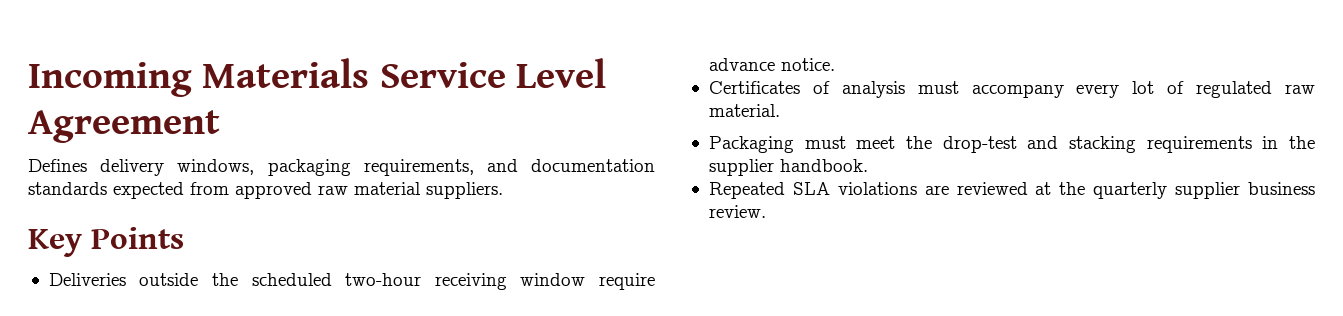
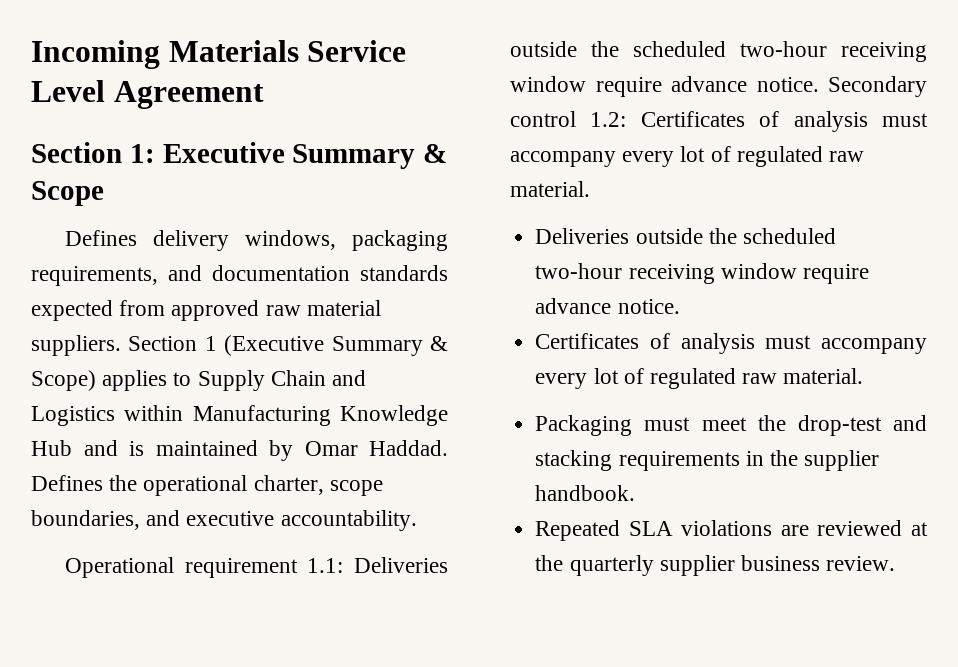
(220, 126) none -> [31,142,448,169] [31,181,104,206] // Section 1: Executive Summary & Scope
[28,227,184,257] // Key Points -> [128,335,448,356] [31,370,367,391] [31,405,448,426] [31,440,448,461] [31,475,383,496] [31,510,417,531] [65,557,448,578] [510,41,927,62] [510,76,927,97] [510,111,928,132] [510,146,865,167] [510,181,590,197] Section 1 (Executive Summary & Scope) applies to Supply Chain and Logistics within Manufacturing Knowledge Hub and is maintained by Omar Haddad. Defines the operational charter, scope boundaries, and executive accountability. // Operational requirement 1.1: Deliveries outside the scheduled two-hour receiving window require advance notice. Secondary control 1.2: Certificates of analysis must accompany every lot of regulated raw material.

